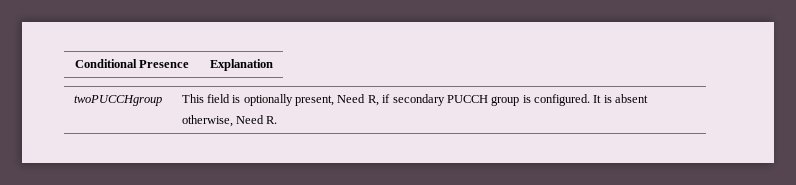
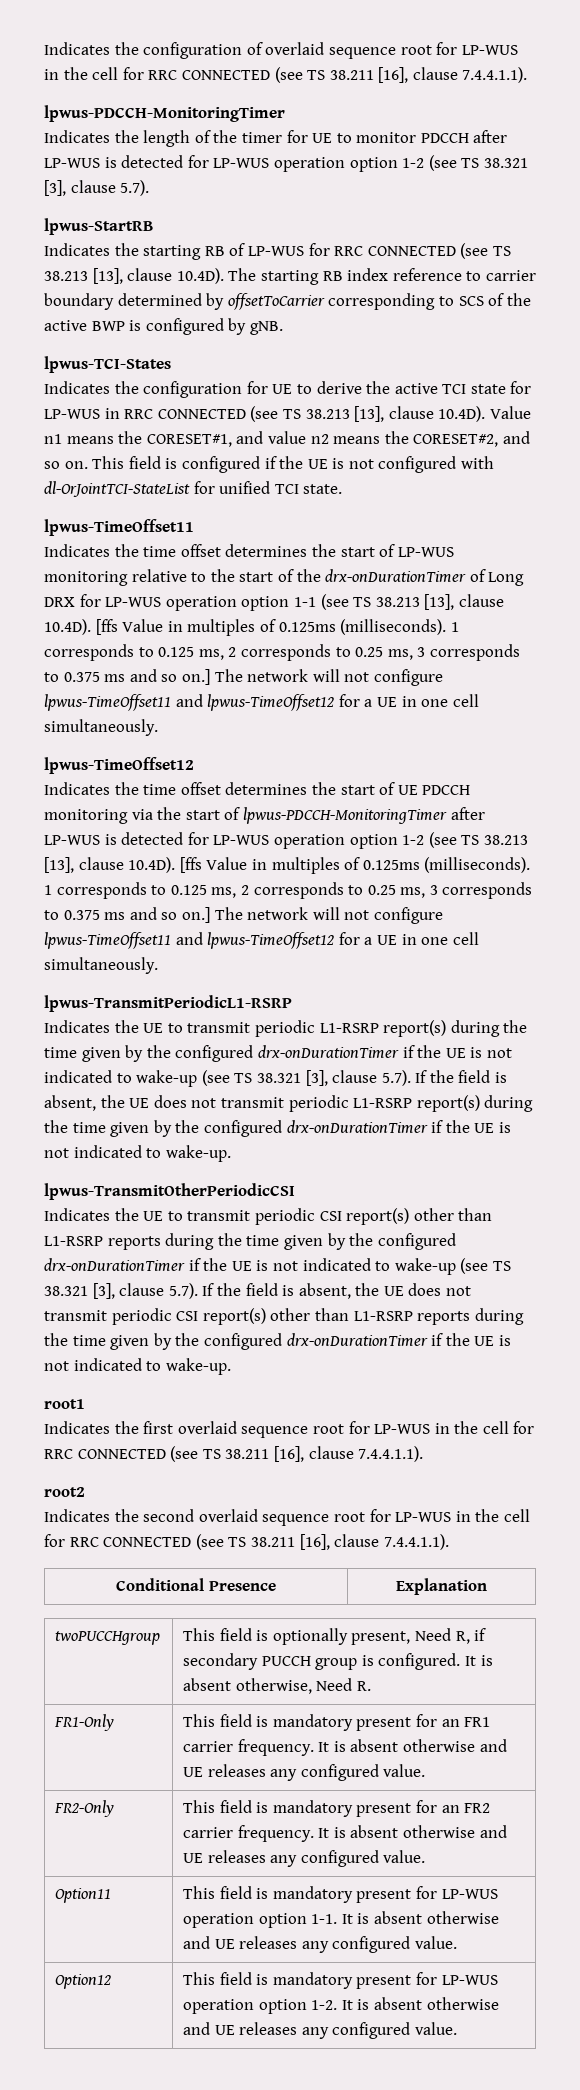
(74, 63) none -> [44,42,518,59] [44,67,528,83] [44,105,285,122] [44,130,508,147] [44,155,528,172] [44,180,150,196] [44,218,154,235] [44,243,511,260] [44,268,536,285] [44,293,531,310] [44,318,283,335] [44,356,171,373] [44,381,532,398] [44,406,531,422] [44,431,530,447] [44,456,495,473] [44,481,343,497] [44,519,194,536] [44,544,454,557] [44,569,525,586] [44,594,504,611] [44,619,459,636] [44,644,520,661] [44,669,443,686] [44,694,479,711] [44,719,158,736] [44,757,194,774] [44,782,471,795] [44,807,485,824] [44,832,528,849] [44,857,531,874] [44,882,533,899] [44,907,443,924] [44,932,479,949] [44,957,158,974] [44,995,292,1012] [44,1020,528,1037] [44,1045,512,1062] [44,1070,508,1087] [44,1095,534,1112] [44,1120,511,1137] [44,1145,231,1162] [44,1183,295,1200] [44,1208,493,1225] [44,1233,456,1250] [44,1258,511,1275] [44,1283,472,1299] [44,1308,524,1325] [44,1333,511,1350] [44,1358,231,1375] [44,1399,85,1409] [44,1421,535,1438] [44,1446,424,1462] [44,1487,85,1497] [44,1509,530,1526] [44,1534,449,1550] Indicates the configuration of overlaid sequence root for LP-WUS in the cell for RRC CONNECTED (see TS 38.211 [16], clause 7.4.4.1.1). // lpwus-PDCCH-MonitoringTimer // Indicates the length of the timer for UE to monitor PDCCH after LP-WUS is detected for LP-WUS operation option 1-2 (see TS 38.321 [3], clause 5.7). // lpwus-StartRB // Indicates the starting RB of LP-WUS for RRC CONNECTED (see TS 38.213 [13], clause 10.4D). The starting RB index reference to carrier boundary determined by offsetToCarrier corresponding to SCS of the active BWP is configured by gNB. // lpwus-TCI-States // Indicates the configuration for UE to derive the active TCI state for LP-WUS in RRC CONNECTED (see TS 38.213 [13], clause 10.4D). Value n1 means the CORESET#1, and value n2 means the CORESET#2, and so on. This field is configured if the UE is not configured with dl-OrJointTCI-StateList for unified TCI state. // lpwus-TimeOffset11 // Indicates the time offset determines the start of LP-WUS monitoring relative to the start of the drx-onDurationTimer of Long DRX for LP-WUS operation option 1-1 (see TS 38.213 [13], clause 10.4D). [ffs Value in multiples of 0.125ms (milliseconds). 1 corresponds to 0.125 ms, 2 corresponds to 0.25 ms, 3 corresponds to 0.375 ms and so on.] The network will not configure lpwus-TimeOffset11 and lpwus-TimeOffset12 for a UE in one cell simultaneously. // lpwus-TimeOffset12 // Indicates the time offset determines the start of UE PDCCH monitoring via the start of lpwus-PDCCH-MonitoringTimer after LP-WUS is detected for LP-WUS operation option 1-2 (see TS 38.213 [13], clause 10.4D). [ffs Value in multiples of 0.125ms (milliseconds). 1 corresponds to 0.125 ms, 2 corresponds to 0.25 ms, 3 corresponds to 0.375 ms and so on.] The network will not configure lpwus-TimeOffset11 and lpwus-TimeOffset12 for a UE in one cell simultaneously. // lpwus-TransmitPeriodicL1-RSRP // Indicates the UE to transmit periodic L1-RSRP report(s) during the time given by the configured drx-onDurationTimer if the UE is not indicated to wake-up (see TS 38.321 [3], clause 5.7). If the field is absent, the UE does not transmit periodic L1-RSRP report(s) during the time given by the configured drx-onDurationTimer if the UE is not indicated to wake-up. // lpwus-TransmitOtherPeriodicCSI // Indicates the UE to transmit periodic CSI report(s) other than L1-RSRP reports during the time given by the configured drx-onDurationTimer if the UE is not indicated to wake-up (see TS 38.321 [3], clause 5.7). If the field is absent, the UE does not transmit periodic CSI report(s) other than L1-RSRP reports during the time given by the configured drx-onDurationTimer if the UE is not indicated to wake-up. // root1 // Indicates the first overlaid sequence root for LP-WUS in the cell for RRC CONNECTED (see TS 38.211 [16], clause 7.4.4.1.1). // root2 // Indicates the second overlaid sequence root for LP-WUS in the cell for RRC CONNECTED (see TS 38.211 [16], clause 7.4.4.1.1). //
(278, 120) none -> [54,1714,115,1731] [183,1714,491,1731] [183,1739,507,1756] [183,1764,426,1781] [54,1800,115,1817] [183,1800,491,1817] [183,1825,507,1842] [183,1850,426,1867] [55,1888,112,1903] [183,1886,498,1903] [183,1911,499,1928] [183,1936,458,1953] [55,1974,112,1989] [183,1972,498,1989] [183,1997,499,2014] [183,2022,458,2039] // FR1-Only | This field is mandatory present for an FR1 carrier frequency. It is absent otherwise and UE releases any configured value. // FR2-Only | This field is mandatory present for an FR2 carrier frequency. It is absent otherwise and UE releases any configured value. // Option11 | This field is mandatory present for LP-WUS operation option 1-1. It is absent otherwise and UE releases any configured value. // Option12 | This field is mandatory present for LP-WUS operation option 1-2. It is absent otherwise and UE releases any configured value.

